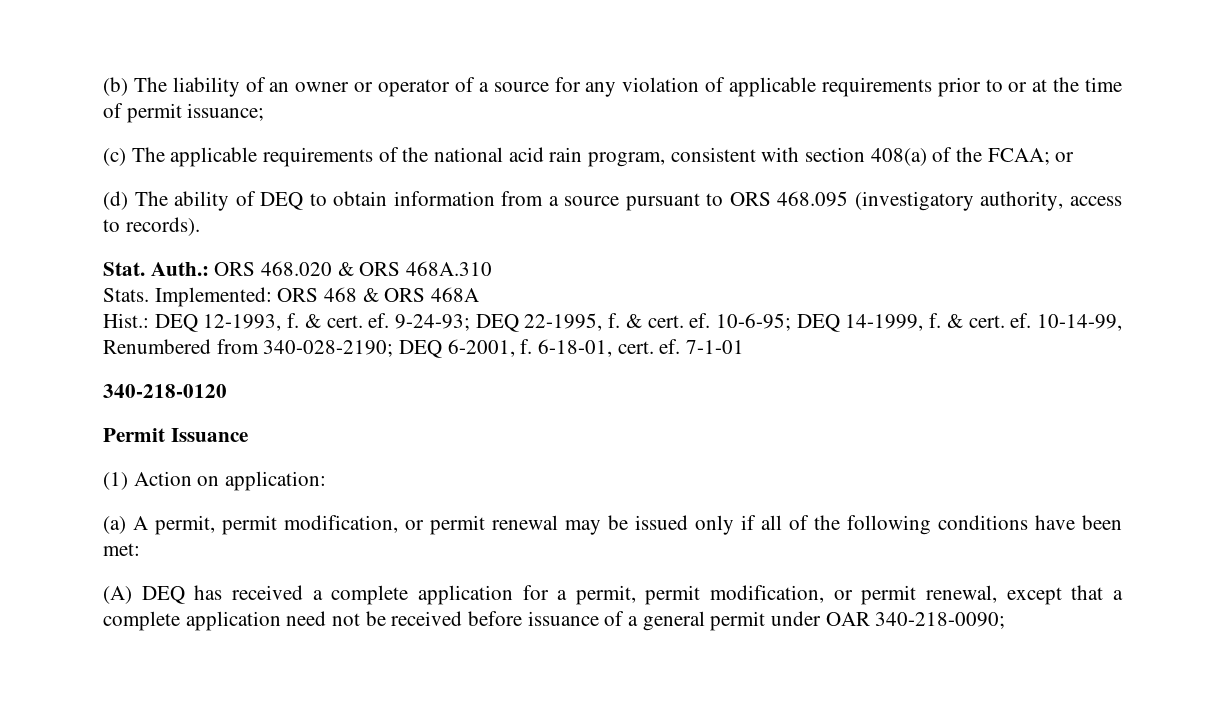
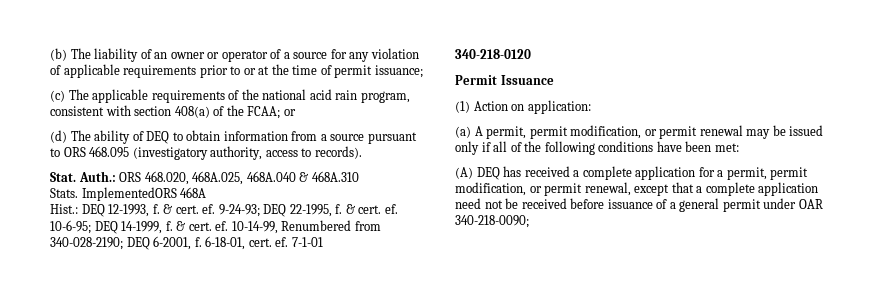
[261,261,493,276] [103,287,426,307] 468.020 & ORS 468A.310 // Stats. Implemented: ORS 468 & ORS -> [144,171,359,185] [50,187,177,201] 468.020, 468A.025, 468A.040 & 468A.310 // Stats. ImplementedORS

